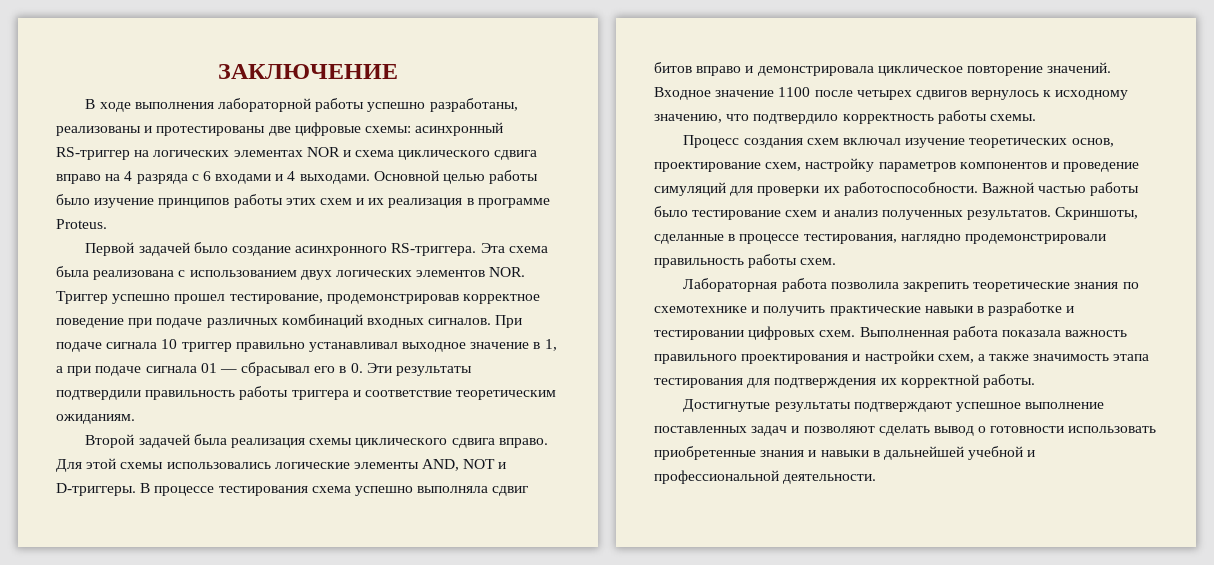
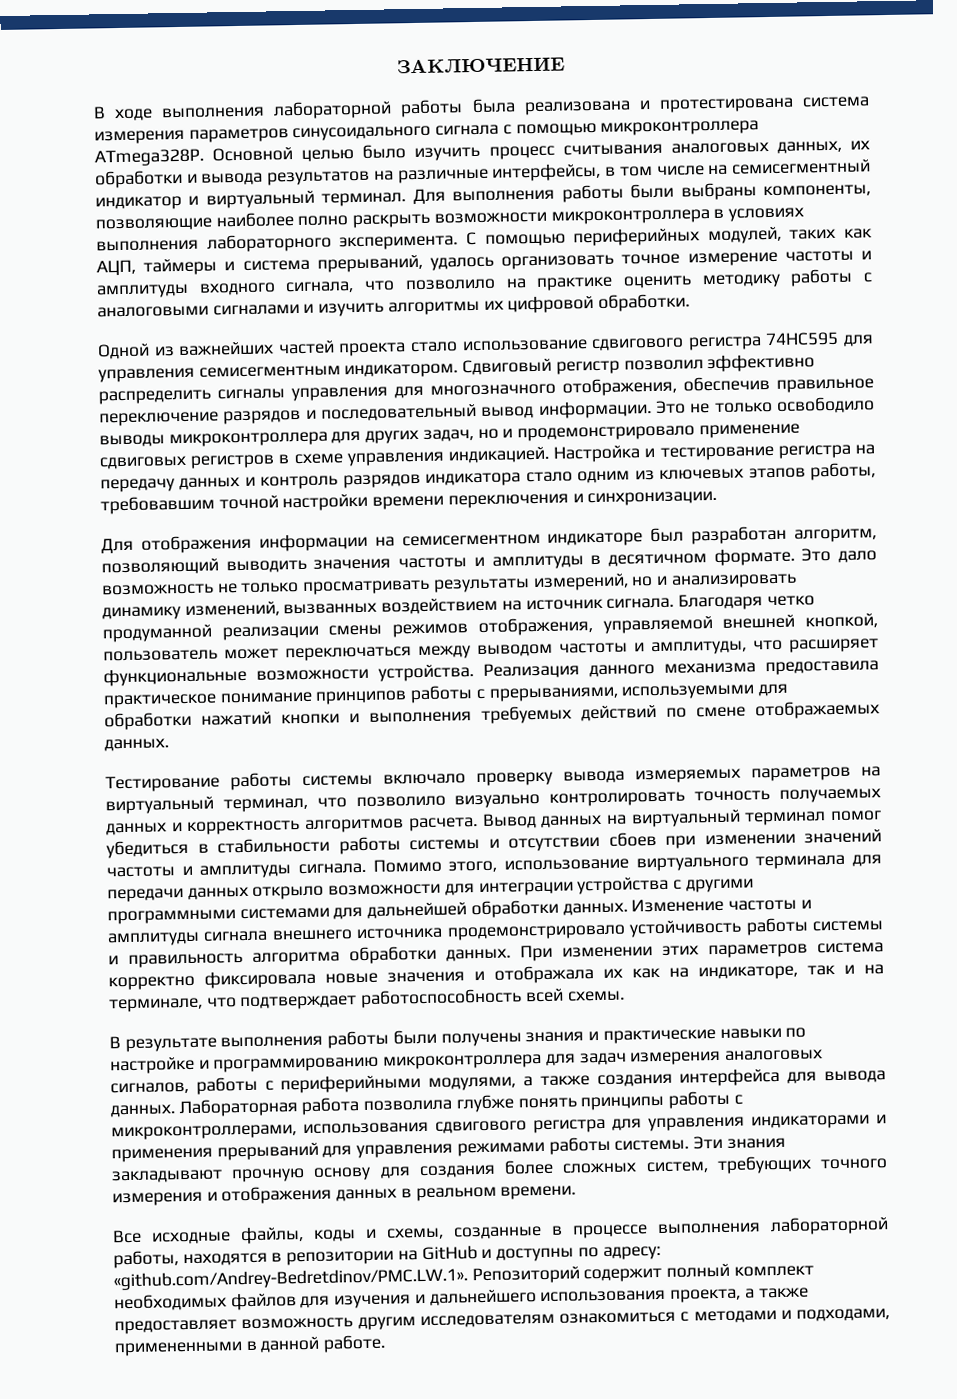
[367,98,518,112] [56,122,504,136] [56,147,538,160] [56,170,539,184] [56,194,550,208] [56,219,107,229] [85,242,548,256] [56,266,526,280] [56,291,540,304] [56,314,523,328] [56,339,557,352] [56,362,473,376] [56,386,557,400] [56,414,135,424] [85,434,548,448] [56,458,507,472] [56,483,529,496] [654,62,1112,76] [654,87,1129,100] [654,110,1036,124] [683,135,1114,148] [654,158,1140,172] [654,182,1140,196] [654,206,1139,220] [654,234,1106,244] [654,254,837,268] [683,278,1139,292] [654,302,1075,316] [654,326,1128,340] [654,350,1150,364] [654,374,1035,388] [683,399,1105,412] [654,426,1157,436] [654,446,1036,460] [654,470,877,484] успешно разработаны, реализованы и протестированы две цифровые схемы: асинхронный RS-триггер на логических элементах NOR и схема циклического сдвига вправо на 4 разряда с 6 входами и 4 выходами. Основной целью работы было изучение принципов работы этих схем и их реализация в программе Proteus. // Первой задачей было создание асинхронного RS-триггера. Эта схема была реализована с использованием двух логических элементов NOR. Триггер успешно прошел тестирование, продемонстрировав корректное поведение при подаче различных комбинаций входных сигналов. При подаче сигнала 10 триггер правильно устанавливал выходное значение в 1, а при подаче сигнала 01 — сбрасывал его в 0. Эти результаты подтвердили правильность работы триггера и соответствие теоретическим ожиданиям. // Второй задачей была реализация схемы циклического сдвига вправо. Для этой схемы использовались логические элементы AND, NOT и D-триггеры. В процессе тестирования схема успешно выполняла сдвиг битов вправо и демонстрировала циклическое повторение значений. Входное значение 1100 после четырех сдвигов вернулось к исходному значению, что подтвердило корректность работы схемы. // Процесс создания схем включал изучение теоретических основ, проектирование схем, настройку параметров компонентов и проведение симуляций для проверки их работоспособности. Важной частью работы было тестирование схем и анализ полученных результатов. Скриншоты, сделанные в процессе тестирования, наглядно продемонстрировали правильность работы схем. // Лабораторная работа позволила закрепить теоретические знания по схемотехнике и получить практические навыки в разработке и тестировании цифровых схем. Выполненная работа показала важность правильного проектирования и настройки схем, а также значимость этапа тестирования для подтверждения их корректной работы. // Достигнутые результаты подтверждают успешное выполнение поставленных задач и позволяют сделать вывод о готовности использовать приобретенные знания и навыки в дальнейшей учебной и профессиональной деятельности. -> [471,96,870,116] [94,120,760,145] [94,140,870,167] [95,159,872,189] [95,182,872,211] [95,207,805,232] [96,226,873,253] [96,250,873,276] [96,268,873,299] [97,293,691,318] [97,331,875,360] [98,353,816,383] [98,376,874,405] [99,396,876,427] [99,423,800,448] [99,444,876,470] [100,462,876,493] [100,490,718,515] [101,525,877,554] [101,547,877,576] [102,573,797,596] [102,593,815,621] [102,613,879,643] [103,638,879,662] [103,660,879,687] [103,683,789,709] [104,700,880,731] [104,738,169,752] [105,766,881,793] [105,788,882,815] [106,809,883,836] [106,829,882,859] [106,854,882,879] [107,876,754,903] [107,897,812,925] [107,917,884,947] [108,942,884,968] [108,964,884,991] [109,988,625,1013] [109,1027,807,1053] [110,1049,824,1075] [110,1067,886,1095] [110,1090,743,1118] [111,1114,887,1141] [111,1135,786,1163] [111,1155,887,1184] [112,1185,577,1207] [112,1216,889,1245] [113,1245,661,1269] [113,1263,814,1291] [114,1287,809,1312] [114,1308,890,1335] [114,1334,387,1357] была реализована и протестирована система измерения параметров синусоидального сигнала с помощью микроконтроллера ATmega328P. Основной целью было изучить процесс считывания аналоговых данных, их обработки и вывода результатов на различные интерфейсы, в том числе на семисегментный индикатор и виртуальный терминал. Для выполнения работы были выбраны компоненты, позволяющие наиболее полно раскрыть возможности микроконтроллера в условиях выполнения лабораторного эксперимента. С помощью периферийных модулей, таких как АЦП, таймеры и система прерываний, удалось организовать точное измерение частоты и амплитуды входного сигнала, что позволило на практике оценить методику работы с аналоговыми сигналами и изучить алгоритмы их цифровой обработки. // Одной из важнейших частей проекта стало использование сдвигового регистра 74HC595 для управления семисегментным индикатором. Сдвиговый регистр позволил эффективно распределить сигналы управления для многозначного отображения, обеспечив правильное переключение разрядов и последовательный вывод информации. Это не только освободило выводы микроконтроллера для других задач, но и продемонстрировало применение сдвиговых регистров в схеме управления индикацией. Настройка и тестирование регистра на передачу данных и контроль разрядов индикатора стало одним из ключевых этапов работы, требовавшим точной настройки времени переключения и синхронизации. // Для отображения информации на семисегментном индикаторе был разработан алгоритм, позволяющий выводить значения частоты и амплитуды в десятичном формате. Это дало возможность не только просматривать результаты измерений, но и анализировать динамику изменений, вызванных воздействием на источник сигнала. Благодаря четко продуманной реализации смены режимов отображения, управляемой внешней кнопкой, пользователь может переключаться между выводом частоты и амплитуды, что расширяет функциональные возможности устройства. Реализация данного механизма предоставила практическое понимание принципов работы с прерываниями, используемыми для обработки нажатий кнопки и выполнения требуемых действий по смене отображаемых данных. // Тестирование работы системы включало проверку вывода измеряемых параметров на виртуальный терминал, что позволило визуально контролировать точность получаемых данных и корректность алгоритмов расчета. Вывод данных на виртуальный терминал помог убедиться в стабильности работы системы и отсутствии сбоев при изменении значений частоты и амплитуды сигнала. Помимо этого, использование виртуального терминала для передачи данных открыло возможности для интеграции устройства с другими программными системами для дальнейшей обработки данных. Изменение частоты и амплитуды сигнала внешнего источника продемонстрировало устойчивость работы системы и правильность алгоритма обработки данных. При изменении этих параметров система корректно фиксировала новые значения и отображала их как на индикаторе, так и на терминале, что подтверждает работоспособность всей схемы. // В результате выполнения работы были получены знания и практические навыки по настройке и программированию микроконтроллера для задач измерения аналоговых сигналов, работы с периферийными модулями, а также создания интерфейса для вывода данных. Лабораторная работа позволила глубже понять принципы работы с микроконтроллерами, использования сдвигового регистра для управления индикаторами и применения прерываний для управления режимами работы системы. Эти знания закладывают прочную основу для создания более сложных систем, требующих точного измерения и отображения данных в реальном времени. // Все исходные файлы, коды и схемы, созданные в процессе выполнения лабораторной работы, находятся в репозитории на GitHub и доступны по адресу: «github.com/Andrey-Bedretdinov/PMC.LW.1». Репозиторий содержит полный комплект необходимых файлов для изучения и дальнейшего использования проекта, а также предоставляет возможность другим исследователям ознакомиться с методами и подходами, примененными в данной работе.

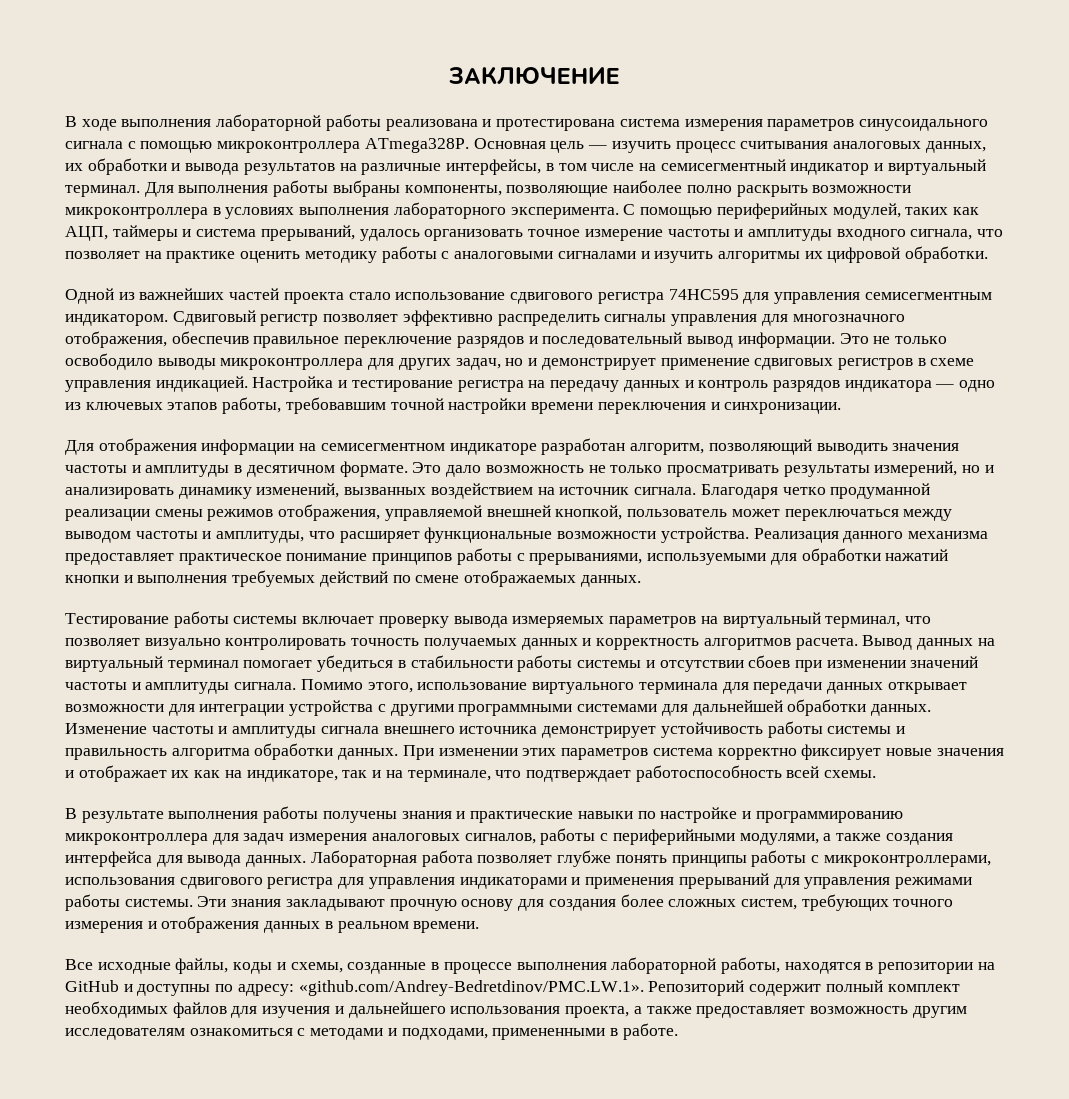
[471,98,516,114] была -> (381, 122) none
[212,144,407,162] Основной целью было -> [473,138,608,153] Основная цель —
[630,183,675,199] были -> (329, 188) none
[404,278,496,291] позволило -> [65,251,140,259] позволяет
[623,359,704,371] позволил -> [323,314,399,322] позволяет
[517,425,696,442] продемонстрировало -> [541,358,656,370] демонстрирует
[525,470,631,484] стало одним -> [935,380,996,392] — одно
[650,527,685,543] был -> (537, 449) none
[765,660,879,676] предоставила -> [65,553,174,565] предоставляет
[383,773,466,785] включало -> [302,616,375,624] включает
[355,795,446,808] позволило -> [65,638,140,646] позволяет
[830,810,883,822] помог -> [243,660,313,668] помогает
[252,885,325,900] открыло -> [887,682,967,694] открывает
[446,924,626,941] продемонстрировало -> [542,726,657,738] демонстрирует
[204,969,316,989] фиксировала -> [801,744,882,760] фиксирует
[494,965,594,984] отображала -> [78,765,167,782] отображает
[392,1029,437,1045] были -> (319, 814) none
[363,1099,453,1111] позволила -> [477,855,553,863] позволяет
[260,1336,321,1353] данной -> (619, 1032) none

